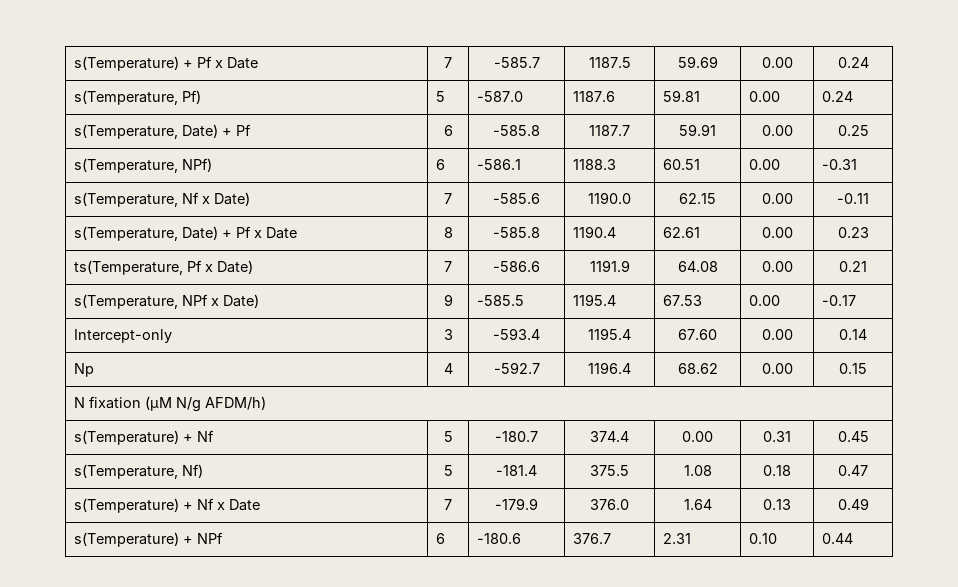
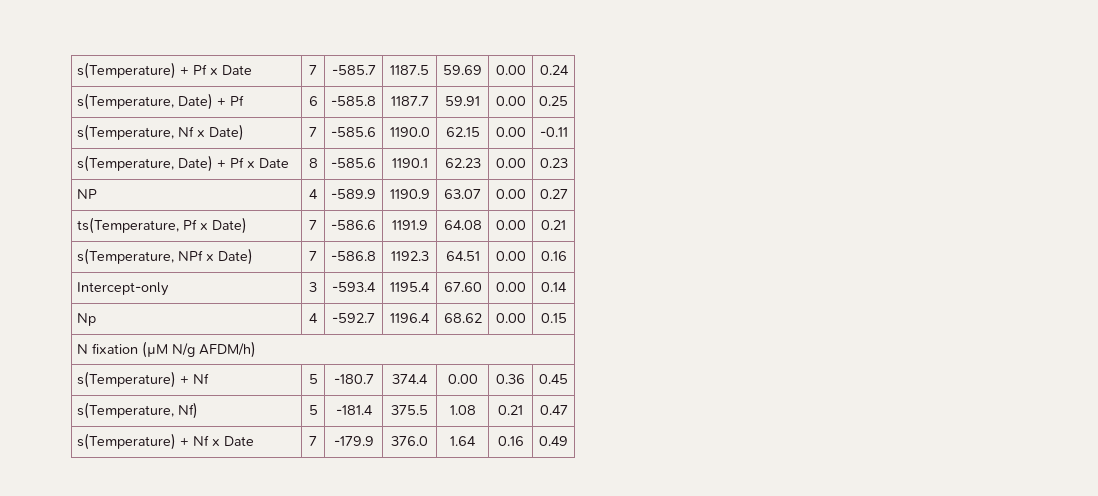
[73,90,201,105] [435,91,445,102] [476,91,523,102] [572,91,615,102] [662,90,700,102] [748,91,780,102] [821,91,853,102] // s(Temperature, Pf) | 5 | -587.0 | 1187.6 | 59.81 | 0.00 | 0.24 -> (569, 70) none
[73,158,212,173] [435,159,445,170] [476,159,521,170] [572,159,616,170] [662,159,700,170] [748,159,780,170] [821,159,857,170] // s(Temperature, NPf) | 6 | -586.1 | 1188.3 | 60.51 | 0.00 | -0.31 -> (568, 101) none
[493,227,540,238] [572,226,616,238] [662,227,700,238] -585.8 | 1190.4 | 62.61 -> [331,158,376,168] [391,158,428,168] [444,158,481,168] -585.6 | 1190.1 | 62.23
(869, 232) none -> [77,189,98,199] [309,189,318,199] [331,189,376,199] [389,189,430,199] [444,189,481,199] [495,189,526,199] [539,189,568,199] // NP | 4 | -589.9 | 1190.9 | 63.07 | 0.00 | 0.27
[443,294,453,306] [476,295,524,306] [572,294,616,306] [662,295,702,306] [748,295,780,306] [821,295,856,306] 9 | -585.5 | 1195.4 | 67.53 | 0.00 | -0.17 -> [309,251,317,261] [331,251,376,261] [390,251,429,261] [445,251,480,261] [495,251,526,261] [540,251,567,261] 7 | -586.8 | 1192.3 | 64.51 | 0.00 | 0.16
[763,431,791,442] 0.31 -> [496,374,525,384] 0.36
[763,465,791,476] 0.18 -> [498,405,523,415] 0.21
[763,499,791,510] 0.13 -> [497,436,524,446] 0.16
[73,532,223,547] [435,533,445,544] [476,533,521,544] [572,533,611,544] [662,533,691,544] [748,533,777,544] [821,533,853,544] // s(Temperature) + NPf | 6 | -180.6 | 376.7 | 2.31 | 0.10 | 0.44 -> (568, 441) none

